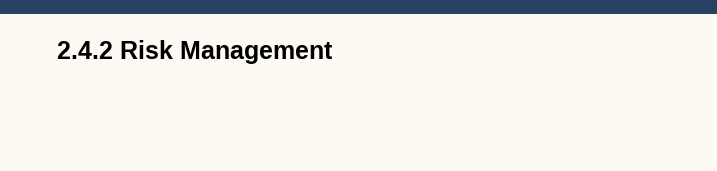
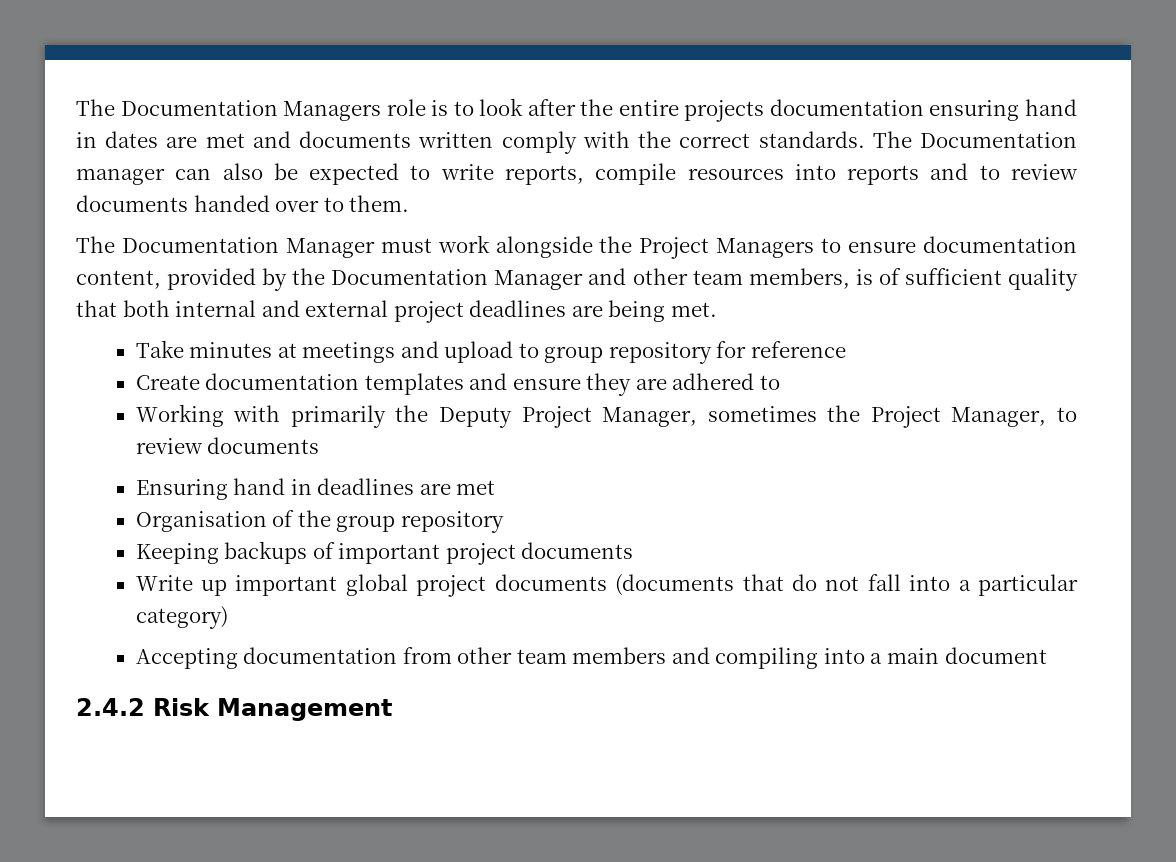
(57, 50) none -> [76,98,1077,122] [76,131,1078,154] [76,163,1079,185] [76,195,410,212] [76,235,1077,259] [76,268,1079,291] [76,300,717,323] [135,340,847,364] [135,373,780,396] [135,404,1078,428] [135,437,320,454] [135,478,496,500] [135,510,504,533] [135,541,634,565] [135,574,1078,597] [135,606,228,629] [135,647,1047,669] The Documentation Managers role is to look after the entire projects documentation ensuring hand in dates are met and documents written comply with the correct standards. The Documentation manager can also be expected to write reports, compile resources into reports and to review documents handed over to them. // The Documentation Manager must work alongside the Project Managers to ensure documentation content, provided by the Documentation Manager and other team members, is of sufficient quality that both internal and external project deadlines are being met. // Take minutes at meetings and upload to group repository for reference // Create documentation templates and ensure they are adhered to // Working with primarily the Deputy Project Manager, sometimes the Project Manager, to review documents // Ensuring hand in deadlines are met // Organisation of the group repository // Keeping backups of important project documents // Write up important global project documents (documents that do not fall into a particular category) // Accepting documentation from other team members and compiling into a main document //

